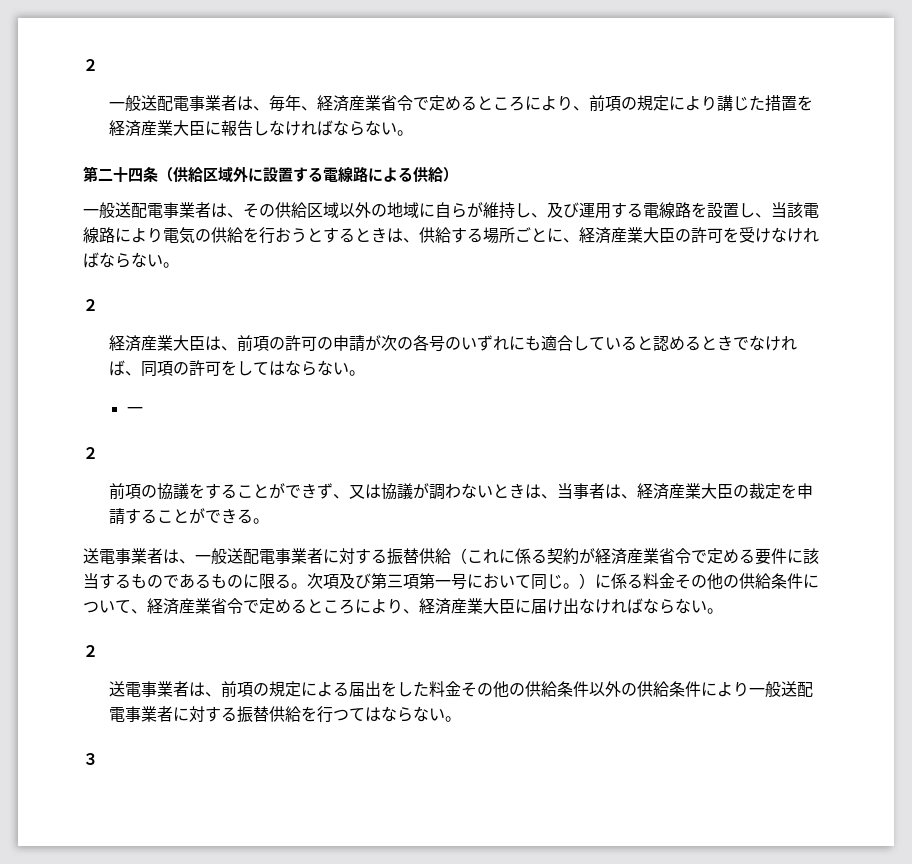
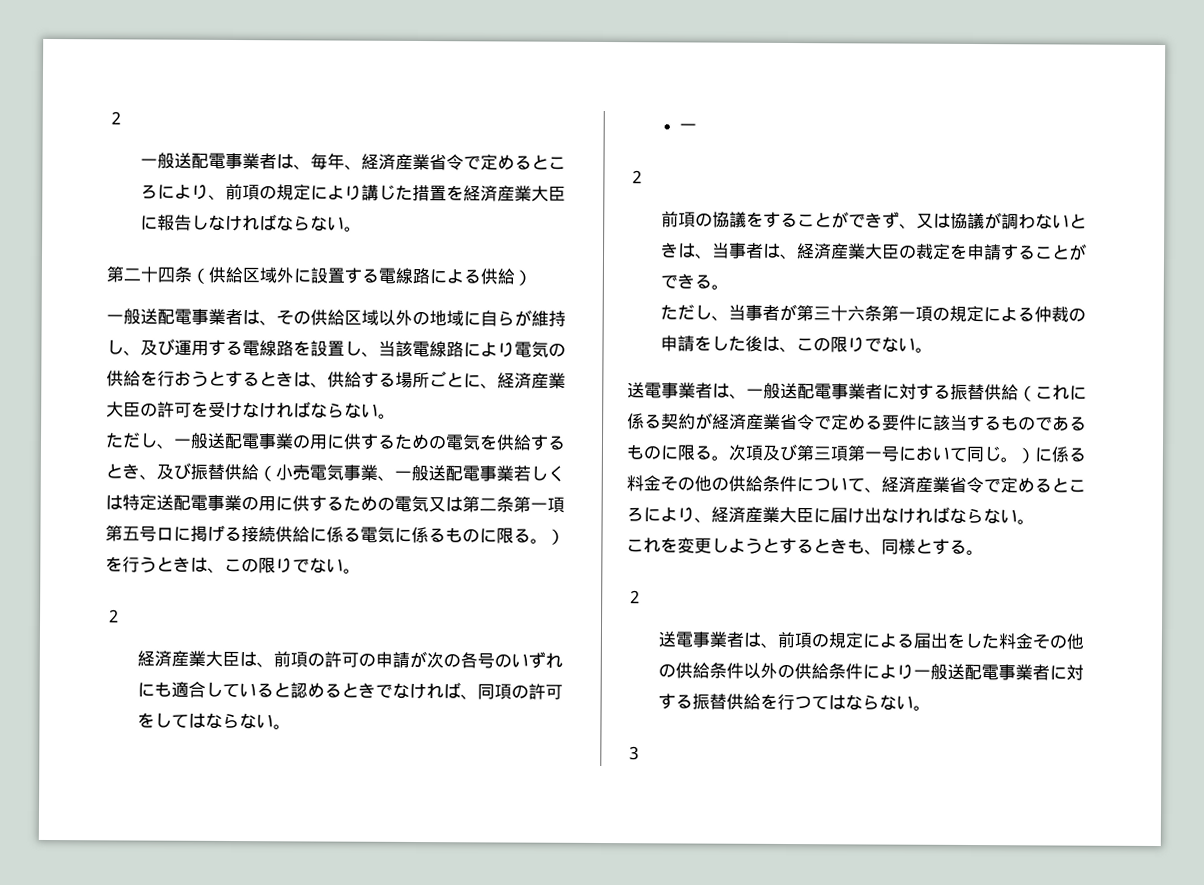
(179, 265) none -> [105,432,566,451] [105,462,565,482] [105,494,565,513] [105,524,565,545] [105,556,361,574] // ただし、一般送配電事業の用に供するための電気を供給するとき、及び振替供給（小売電気事業、一般送配電事業若しくは特定送配電事業の用に供するための電気又は第二条第一項第五号ロに掲げる接続供給に係る電気に係るものに限る。）を行うときは、この限りでない。
(270, 521) none -> [659,303,1086,323] [659,335,933,353] // ただし、当事者が第三十六条第一項の規定による仲裁の申請をした後は、この限りでない。
(723, 611) none -> [626,537,984,556] // これを変更しようとするときも、同様とする。

